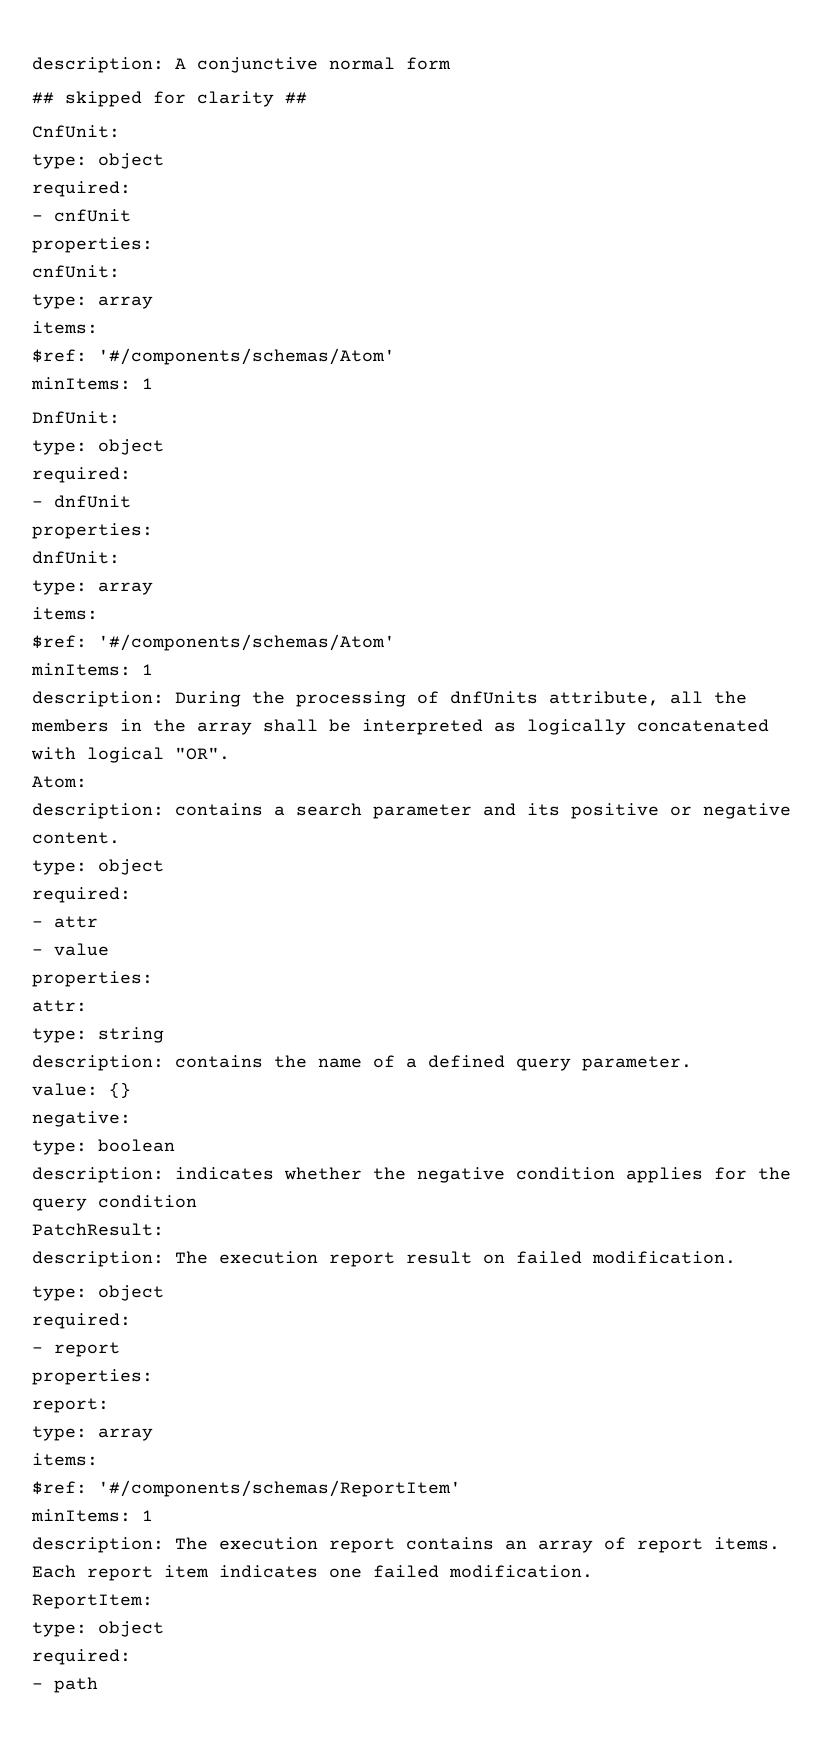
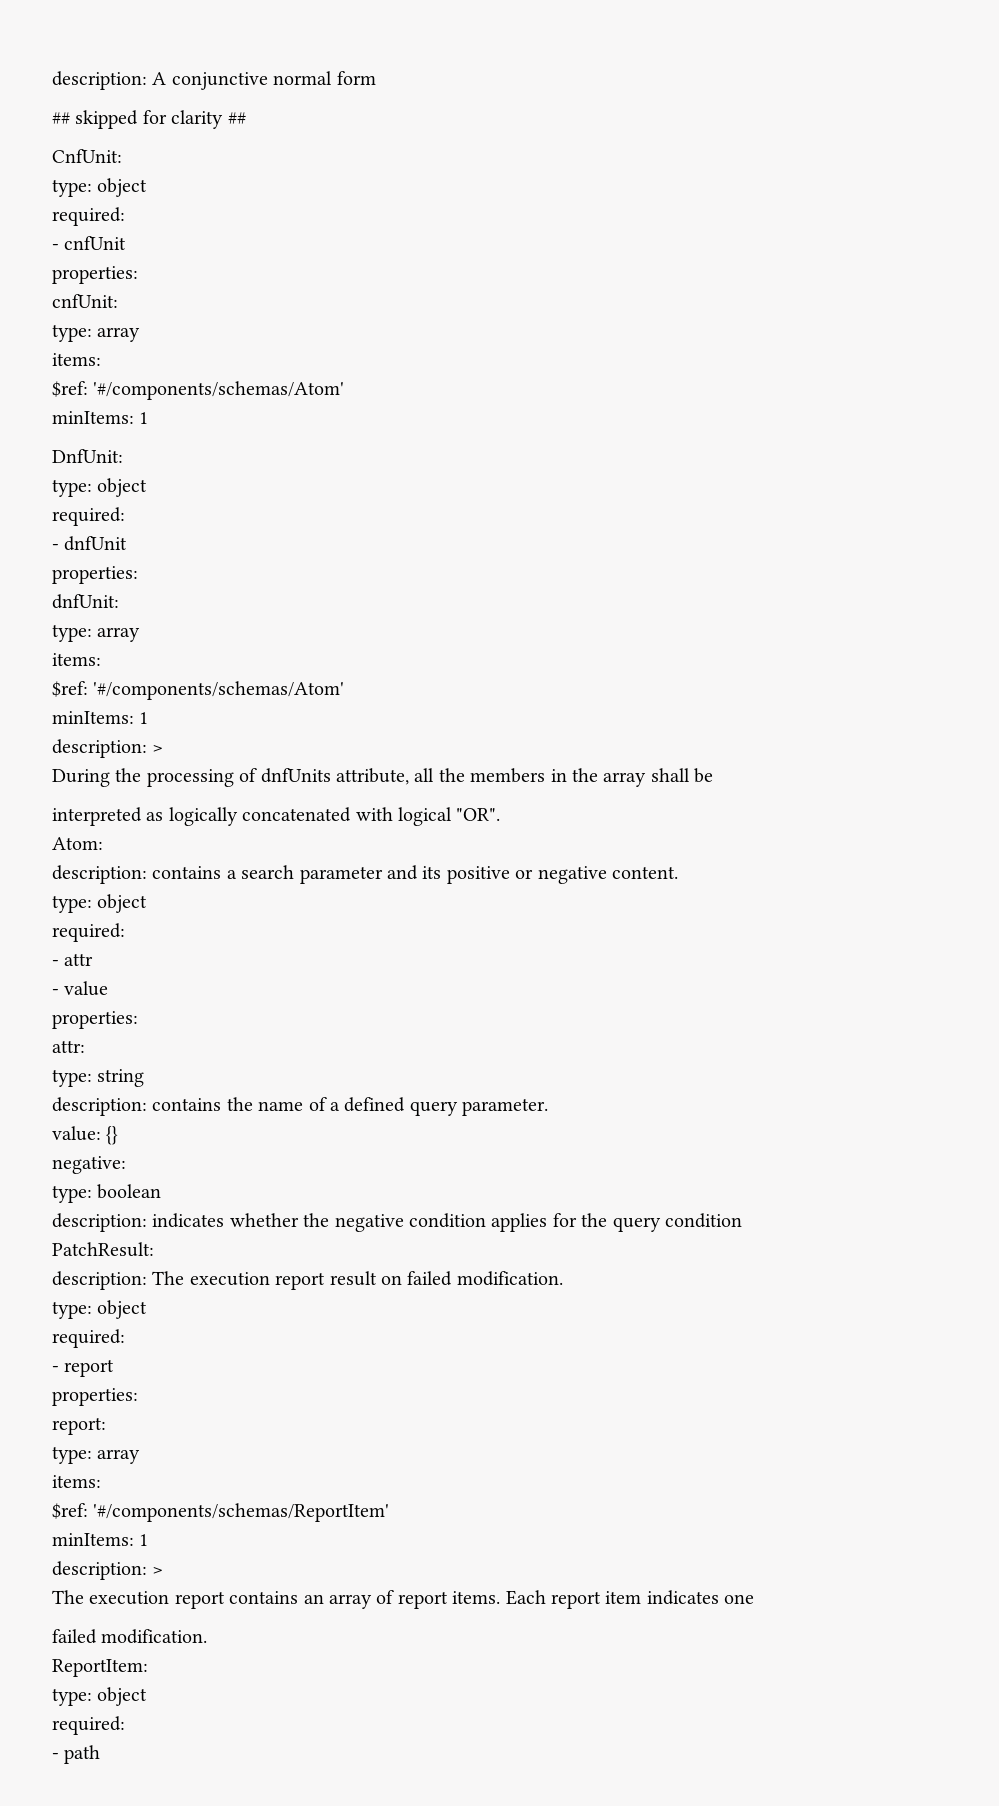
(164, 699) none -> [152,745,164,753] > //
(351, 725) none -> (714, 775) //
(164, 1545) none -> [152,1567,164,1575] > //
(362, 1573) none -> (755, 1599) //

